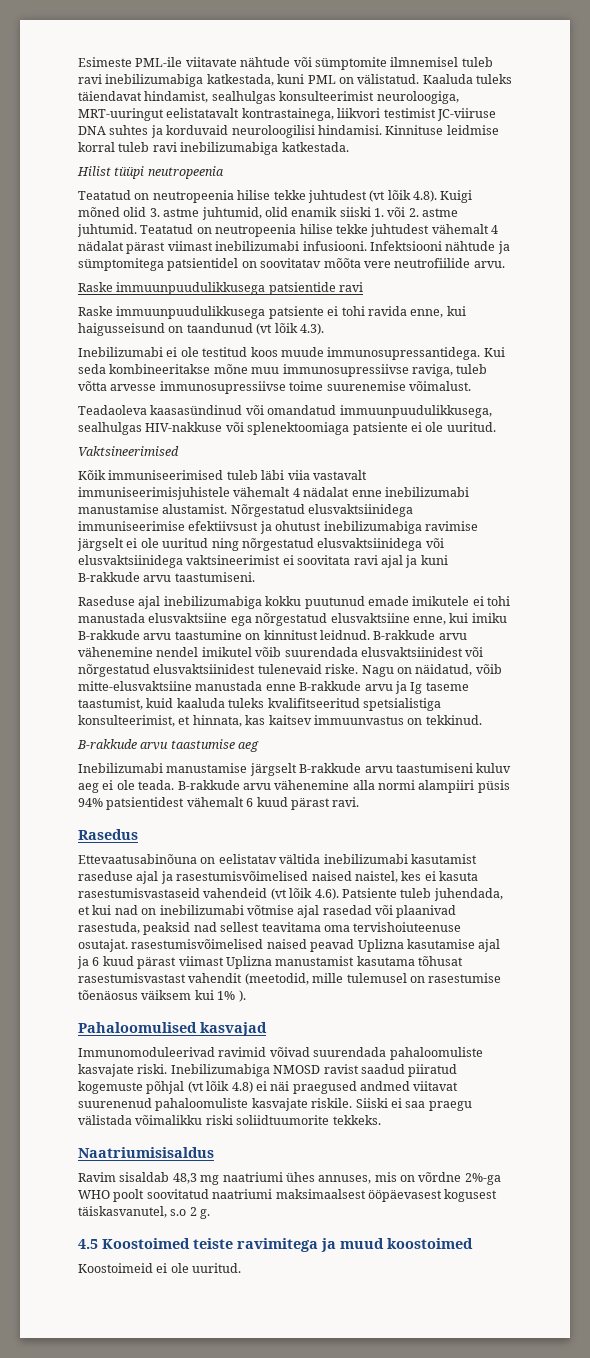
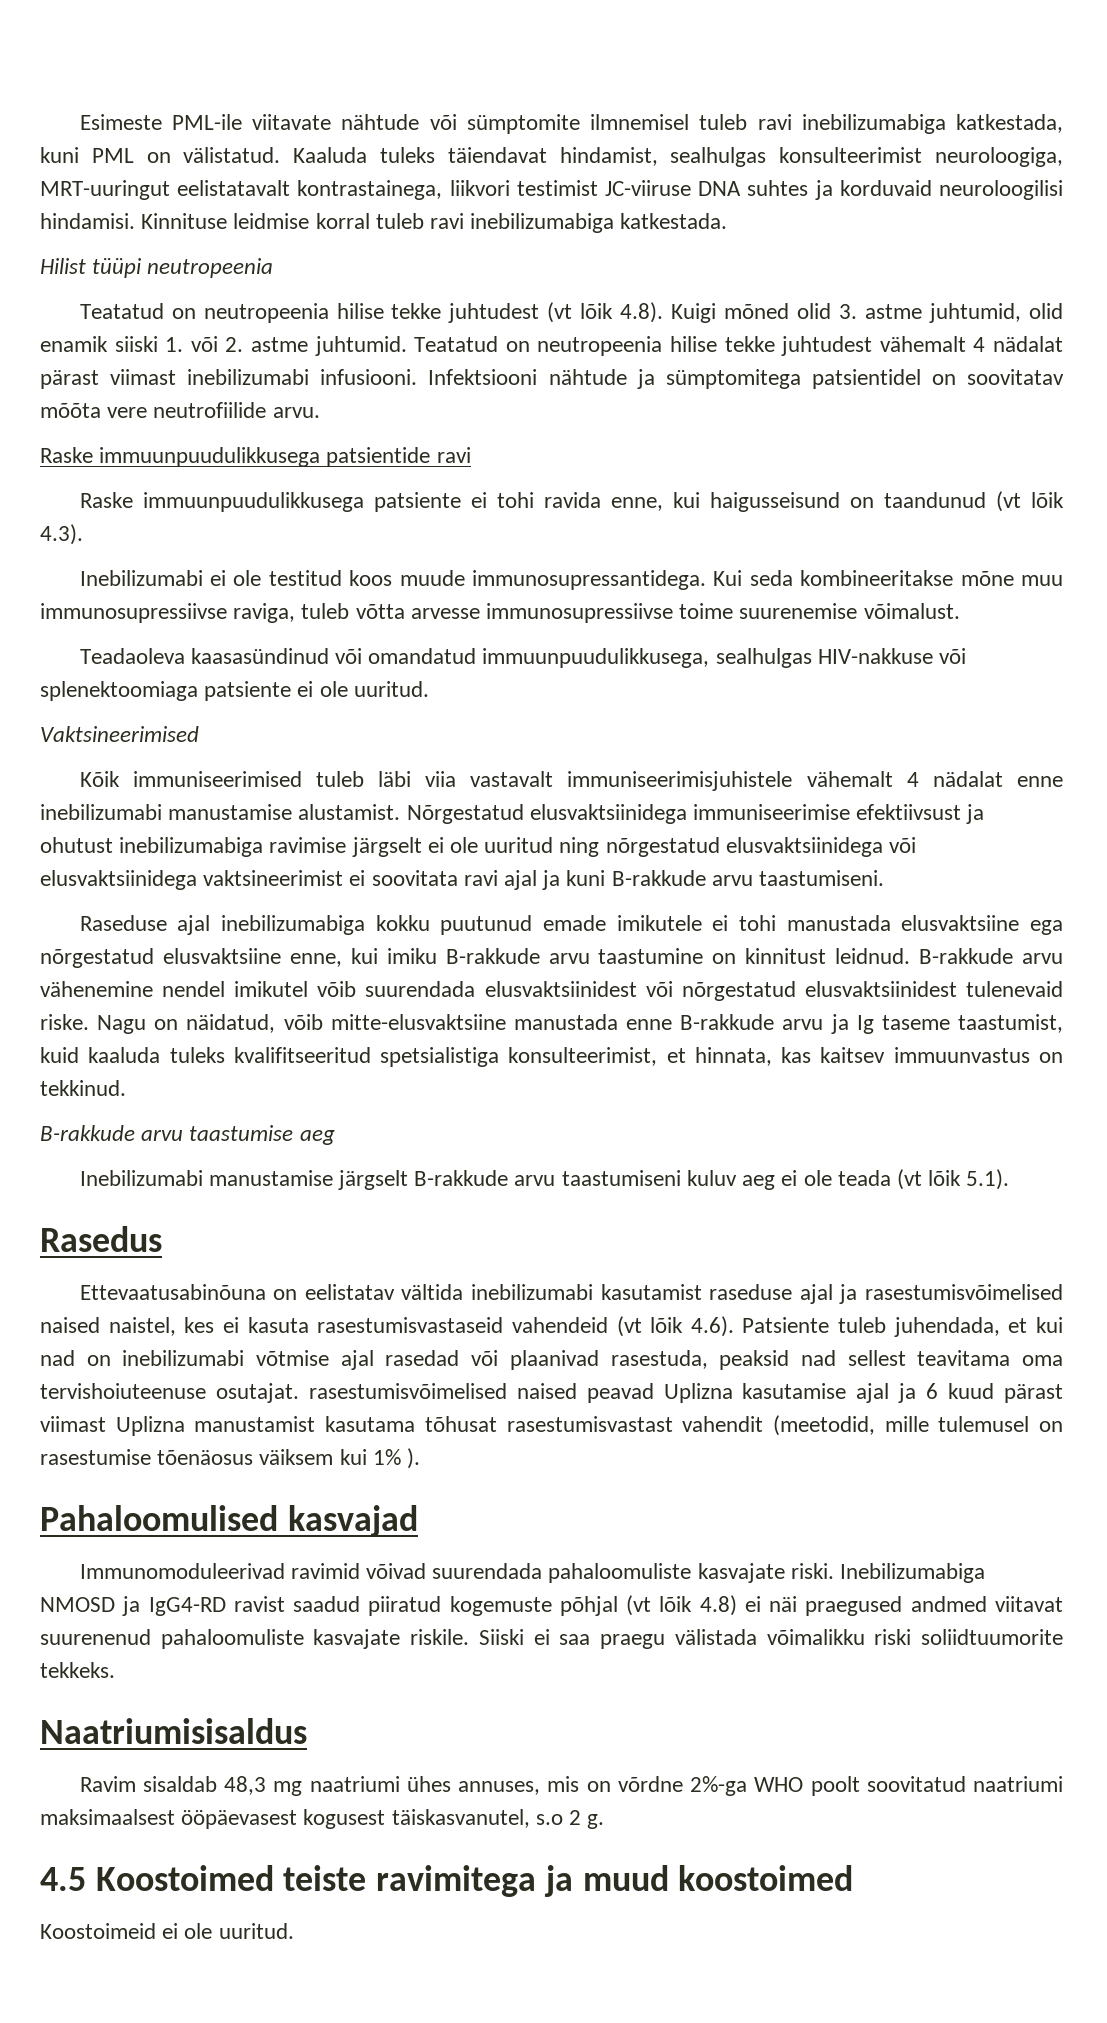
[138,780,510,793] [78,797,360,810] teada. B-rakkude arvu vähenemine alla normi alampiiri püsis 94% patsientidest vähemalt 6 kuud pärast ravi. -> [837,1169,1010,1190] teada (vt lõik 5.1).
(321, 1069) none -> [122,1596,226,1616] ja IgG4-RD

